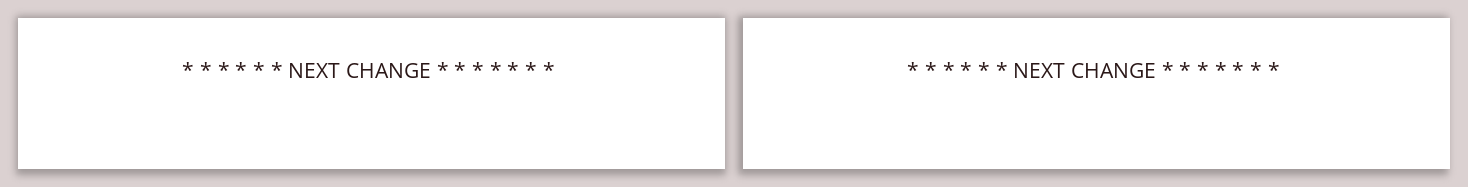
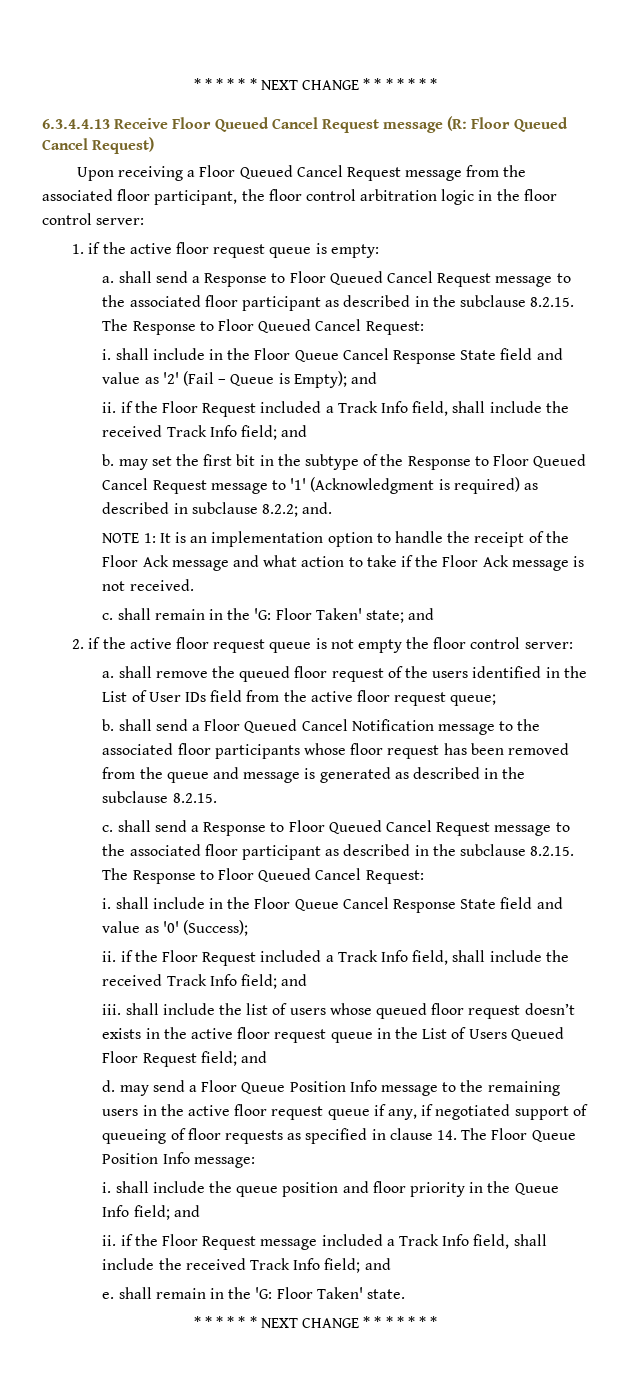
(555, 70) none -> [42,116,568,133] [42,137,155,154] [76,165,527,181] [42,189,557,205] [42,213,145,225] [72,242,379,258] [102,271,571,287] [102,295,575,311] [102,319,424,335] [102,348,563,364] [102,371,377,388] [102,401,569,417] [102,425,308,440] [102,454,587,470] [102,477,538,494] [102,502,333,517] [102,531,569,547] [102,555,584,571] [102,579,194,591] [102,608,435,623] [72,637,573,653] [102,666,587,682] [102,690,497,706] [102,719,541,735] [102,743,569,759] [102,767,526,783] [102,791,217,803] [102,820,570,836] [102,844,575,860] [102,868,424,884] [102,897,563,913] [102,920,249,936] [102,950,569,966] [102,974,308,989] [102,1003,575,1019] [102,1027,564,1043] [102,1051,268,1067] [102,1080,560,1096] [102,1104,588,1120] [102,1128,576,1144] [102,1152,255,1168] [102,1181,559,1197] [102,1205,200,1220] [102,1234,547,1250] [102,1258,391,1273] [102,1287,405,1299] // 6.3.4.4.13 Receive Floor Queued Cancel Request message (R: Floor Queued Cancel Request) // Upon receiving a Floor Queued Cancel Request message from the associated floor participant, the floor control arbitration logic in the floor control server: // 1. if the active floor request queue is empty: // a. shall send a Response to Floor Queued Cancel Request message to the associated floor participant as described in the subclause 8.2.15. The Response to Floor Queued Cancel Request: // i. shall include in the Floor Queue Cancel Response State field and value as '2' (Fail – Queue is Empty); and // ii. if the Floor Request included a Track Info field, shall include the received Track Info field; and // b. may set the first bit in the subtype of the Response to Floor Queued Cancel Request message to '1' (Acknowledgment is required) as described in subclause 8.2.2; and. // NOTE 1: It is an implementation option to handle the receipt of the Floor Ack message and what action to take if the Floor Ack message is not received. // c. shall remain in the 'G: Floor Taken' state; and // 2. if the active floor request queue is not empty the floor control server: // a. shall remove the queued floor request of the users identified in the List of User IDs field from the active floor request queue; // b. shall send a Floor Queued Cancel Notification message to the associated floor participants whose floor request has been removed from the queue and message is generated as described in the subclause 8.2.15. // c. shall send a Response to Floor Queued Cancel Request message to the associated floor participant as described in the subclause 8.2.15. The Response to Floor Queued Cancel Request: // i. shall include in the Floor Queue Cancel Response State field and value as '0' (Success); // ii. if the Floor Request included a Track Info field, shall include the received Track Info field; and // iii. shall include the list of users whose queued floor request doesn’t exists in the active floor request queue in the List of Users Queued Floor Request field; and // d. may send a Floor Queue Position Info message to the remaining users in the active floor request queue if any, if negotiated support of queueing of floor requests as specified in clause 14. The Floor Queue Position Info message: // i. shall include the queue position and floor priority in the Queue Info field; and // ii. if the Floor Request message included a Track Info field, shall include the received Track Info field; and // e. shall remain in the 'G: Floor Taken' state.

